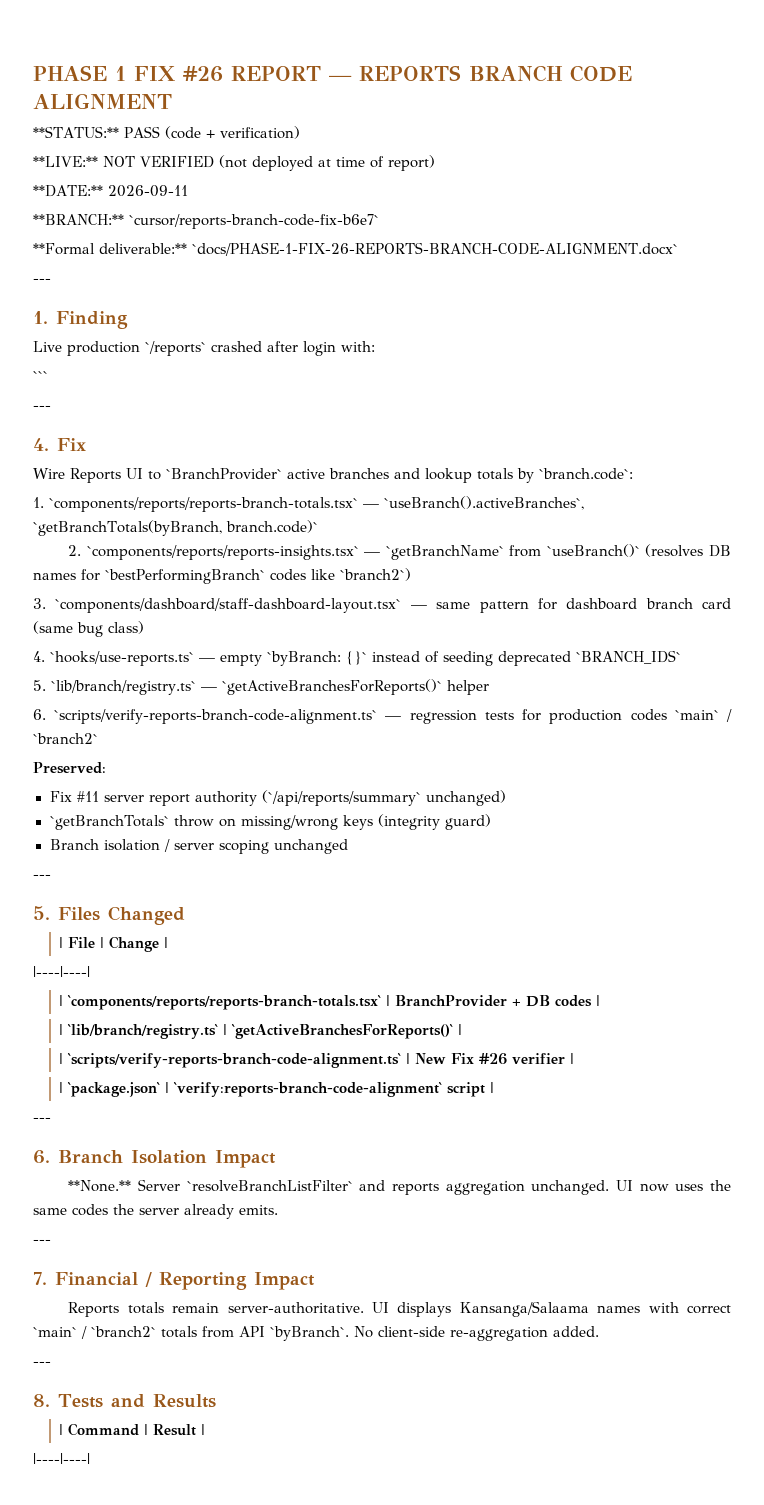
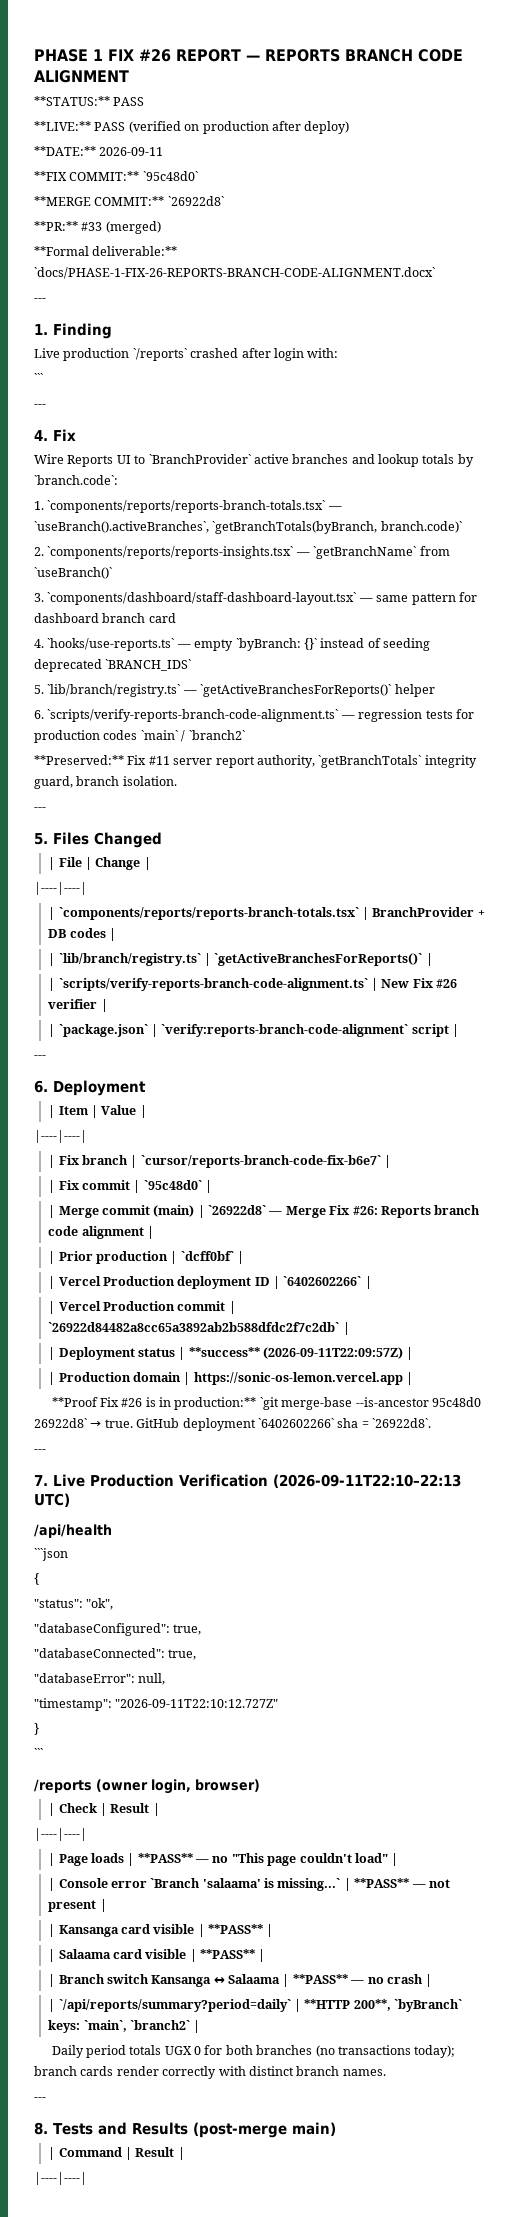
[164,126,300,139] [33,155,435,171] [33,185,188,197] [33,214,379,229] (code + verification) // **LIVE:** NOT VERIFIED (not deployed at time of report) // **DATE:** 2026-09-11 // **BRANCH:** `cursor/reports-branch-code-fix-b6e7` -> [34,121,350,134] [34,146,164,156] [34,171,198,181] [34,196,224,206] [34,221,161,234] // **LIVE:** PASS (verified on production after deploy) // **DATE:** 2026-09-11 // **FIX COMMIT:** `95c48d0` // **MERGE COMMIT:** `26922d8` // **PR:** #33 (merged)
[645,544,731,557] [33,568,411,584] (resolves DB names for `bestPerformingBranch` codes like `branch2`) -> (112, 573) none
[33,621,144,637] (same bug class) -> (176, 618) none
[33,762,106,774] Preserved: // -> [34,755,124,765] **Preserved:**
[194,790,506,806] [49,814,492,830] [49,839,348,854] authority (`/api/reports/summary` unchanged) // `getBranchTotals` throw on missing/wrong keys (integrity guard) // Branch isolation / server scoping unchanged -> [256,755,477,768] [34,776,177,789] authority, `getBranchTotals` integrity guard, branch isolation.
[58,1150,276,1168] [68,1179,731,1195] [33,1204,278,1219] [33,1239,51,1244] [33,1272,315,1290] [68,1301,731,1317] [33,1326,599,1341] Branch Isolation Impact // **None.** Server `resolveBranchListFilter` and reports aggregation unchanged. UI now uses the same codes the server already emits. // --- // 7. Financial / Reporting Impact // Reports totals remain server-authoritative. UI displays Kansanga/Salaama names with correct `main` / `branch2` totals from API `byBranch`. No client-side re-aggregation added. -> [53,1080,146,1096] [48,1105,147,1118] [34,1130,87,1143] [48,1155,392,1168] [48,1180,213,1193] [48,1205,481,1218] [48,1226,154,1239] [48,1251,245,1264] [48,1276,372,1289] [48,1301,236,1314] [48,1322,350,1335] [48,1347,414,1360] [48,1372,414,1385] [51,1397,481,1410] [34,1418,431,1431] [34,1449,46,1453] [34,1474,461,1488] [34,1493,70,1507] [34,1524,112,1538] [34,1548,68,1561] [34,1573,39,1585] [34,1598,114,1610] [34,1623,202,1636] [34,1648,197,1660] [34,1673,166,1685] [34,1698,279,1711] [34,1723,39,1735] [34,1748,43,1758] [34,1779,260,1794] [48,1803,160,1816] [34,1828,87,1841] [48,1853,399,1866] [48,1878,450,1891] [48,1899,107,1912] [48,1924,274,1937] [48,1949,266,1962] [48,1974,433,1987] [48,1999,463,2012] [48,2020,201,2033] [51,2045,456,2058] [34,2066,386,2079] Deployment // | Item | Value | // |----|----| // | Fix branch | `cursor/reports-branch-code-fix-b6e7` | // | Fix commit | `95c48d0` | // | Merge commit (main) | `26922d8` — Merge Fix #26: Reports branch code alignment | // | Prior production | `dcff0bf` | // | Vercel Production deployment ID | `6402602266` | // | Vercel Production commit | `26922d84482a8cc65a3892ab2b588dfdc2f7c2db` | // | Deployment status | **success** (2026-09-11T22:09:57Z) | // | Production domain | https://sonic-os-lemon.vercel.app | // **Proof Fix #26 is in production:** `git merge-base --is-ancestor 95c48d0 26922d8` → true. GitHub deployment `6402602266` sha = `26922d8`. // --- // 7. Live Production Verification (2026-09-11T22:10–22:13 UTC) // /api/health // ```json // { // "status": "ok", // "databaseConfigured": true, // "databaseConnected": true, // "databaseError": null, // "timestamp": "2026-09-11T22:10:12.727Z" // } // ``` // /reports (owner login, browser) // | Check | Result | // |----|----| // | Page loads | **PASS** — no "This page couldn't load" | // | Console error `Branch 'salaama' is missing...` | **PASS** — not present | // | Kansanga card visible | **PASS** | // | Salaama card visible | **PASS** | // | Branch switch Kansanga ↔ Salaama | **PASS** — no crash | // | `/api/reports/summary?period=daily` | **HTTP 200**, `byBranch` keys: `main`, `branch2` | // Daily period totals UGX 0 for both branches (no transactions today); branch cards render correctly with distinct branch names.
(216, 1401) none -> [192,2122,336,2138] (post-merge main)

